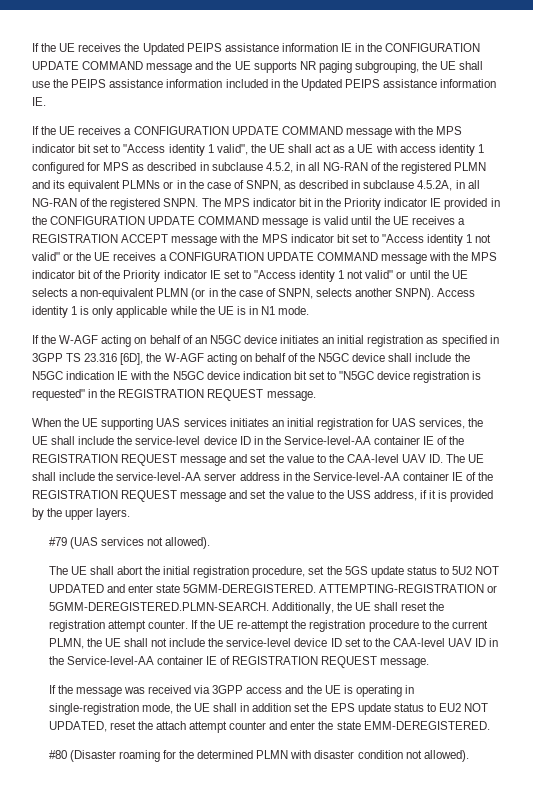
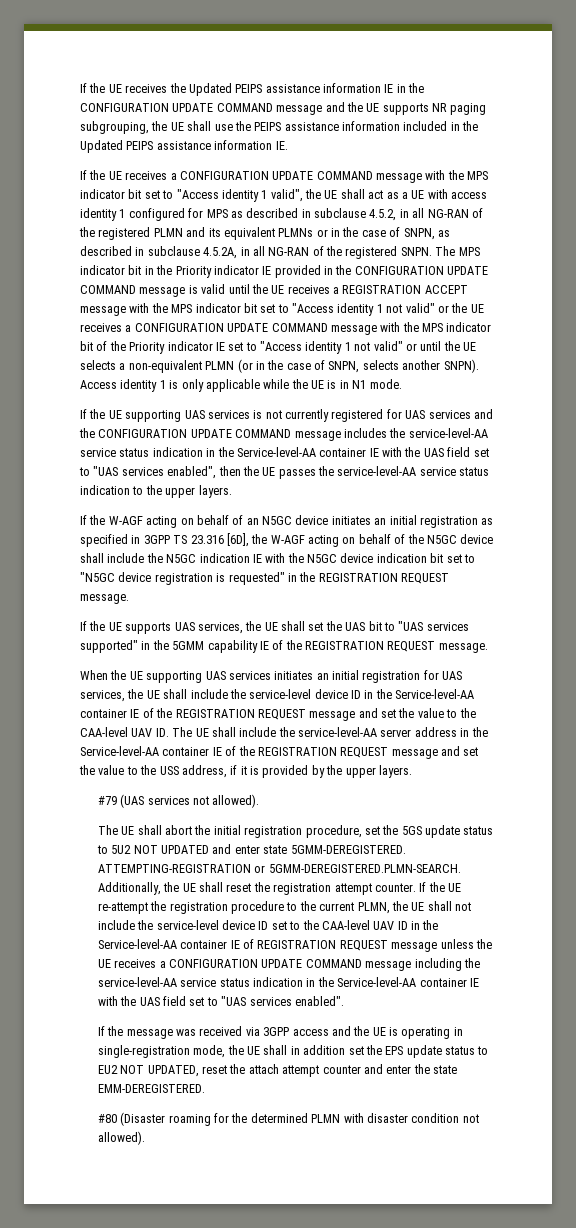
(310, 310) none -> [80,409,493,422] [79,428,488,441] [80,447,489,457] [79,466,490,479] [80,485,232,498] // If the UE supporting UAS services is not currently registered for UAS services and the CONFIGURATION UPDATE COMMAND message includes the service-level-AA service status indication in the Service-level-AA container IE with the UAS field set to "UAS services enabled", then the UE passes the service-level-AA service status indication to the upper layers.
(316, 396) none -> [80,621,469,634] [80,640,488,653] // If the UE supports UAS services, the UE shall set the UAS bit to "UAS services supported" in the 5GMM capability IE of the REGISTRATION REQUEST message.
[380,658,430,668] message. -> [391,939,492,952] [97,958,480,971] [97,977,479,987] [97,996,344,1006] message unless the UE receives a CONFIGURATION UPDATE COMMAND message including the service-level-AA service status indication in the Service-level-AA container IE with the UAS field set to "UAS services enabled".

